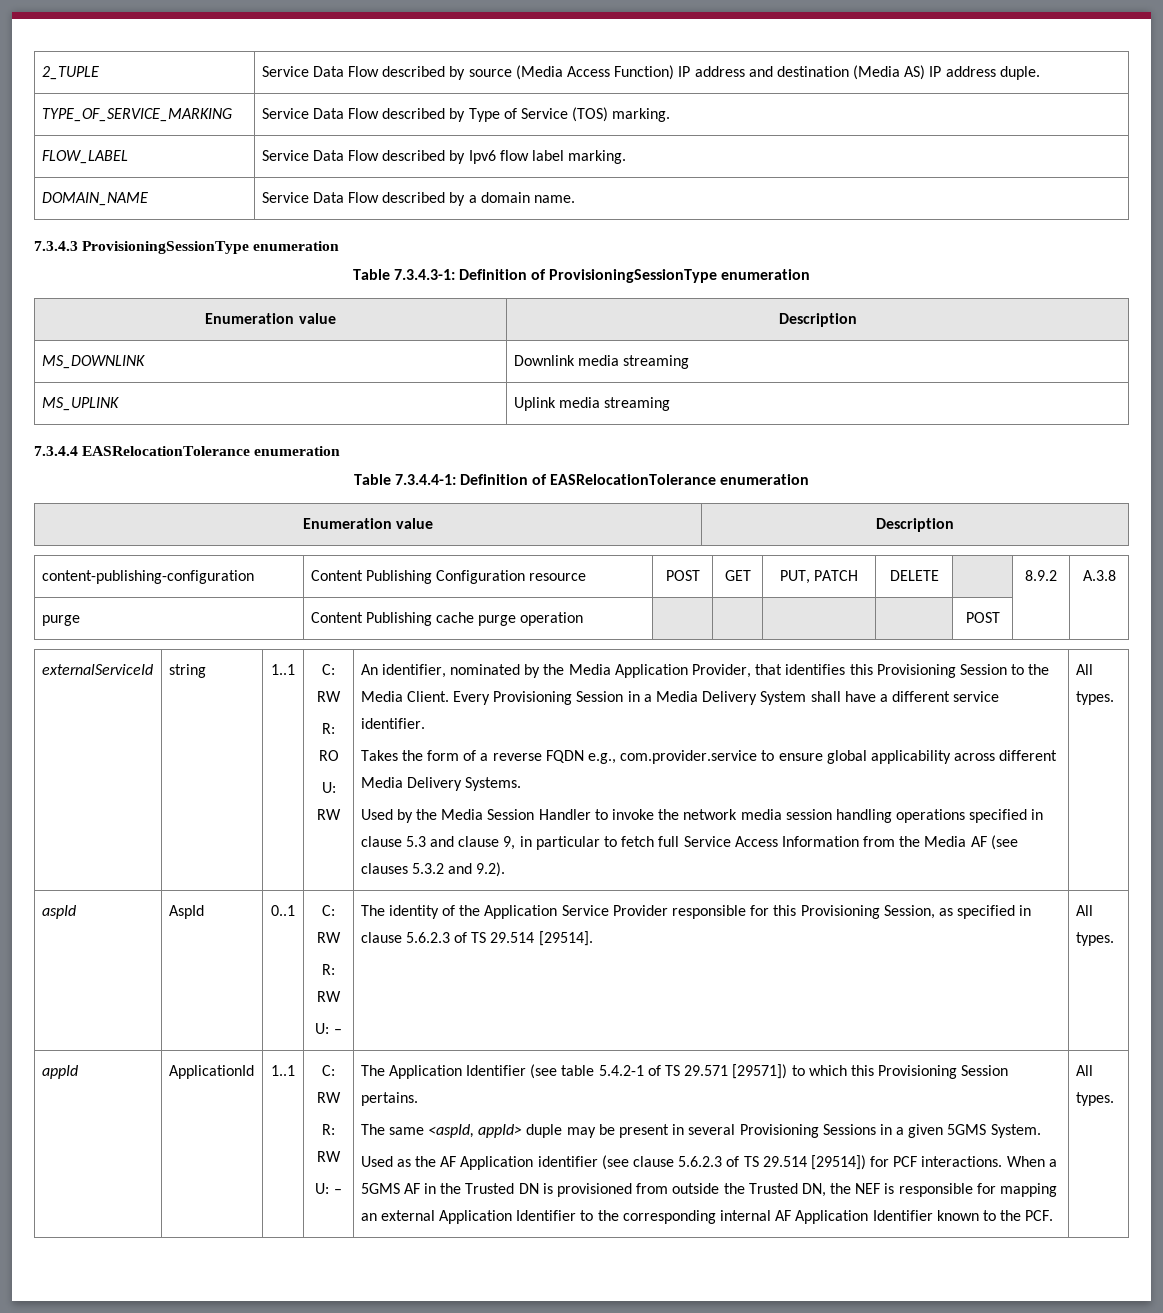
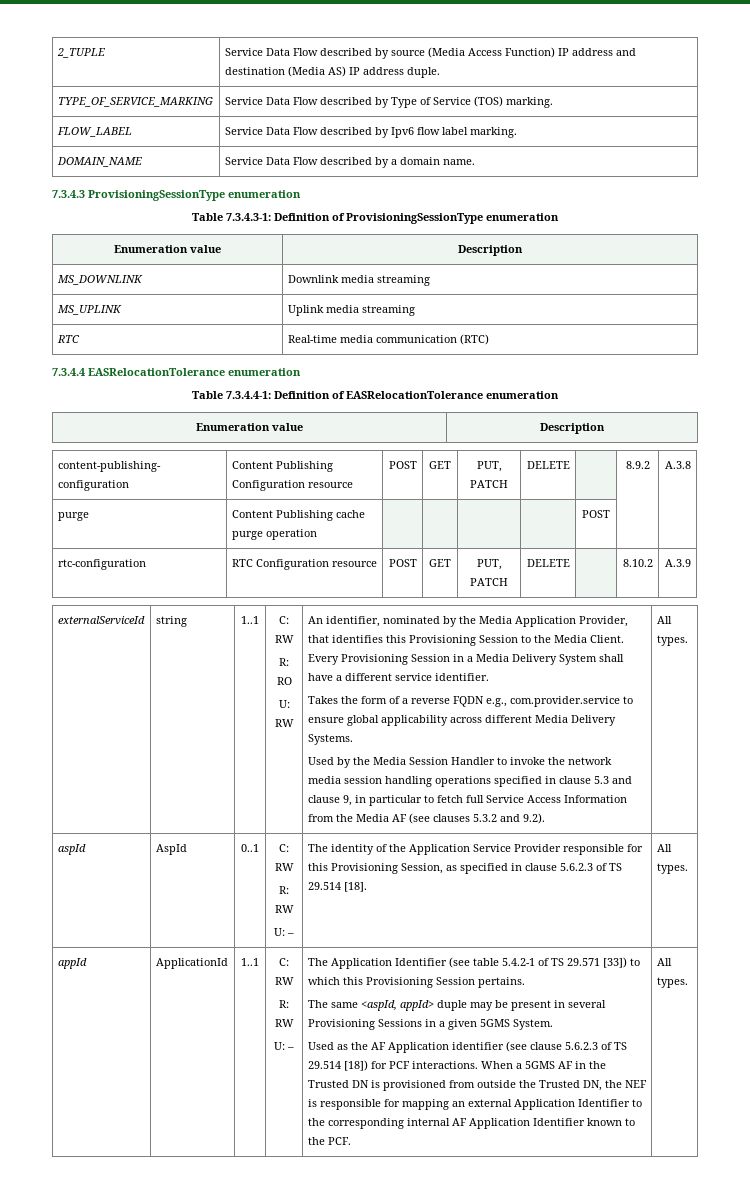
(671, 404) none -> [56,335,80,343] [287,334,489,345] // RTC | Real-time media communication (RTC)
(1000, 617) none -> [57,559,146,570] [231,559,377,570] [388,559,417,567] [429,559,451,567] [476,559,502,570] [470,578,508,586] [526,559,570,567] [622,559,653,567] [664,559,691,567] // rtc-configuration | RTC Configuration resource | POST | GET | PUT, PATCH | DELETE | | 8.10.2 | A.3.9
[538,931,593,946] [29514]. -> [343,882,367,892] [18].
[732,1064,788,1079] [29571]) -> [602,957,627,968] [33])
[810,1155,866,1170] [29514]) -> [343,1060,368,1071] [18])

